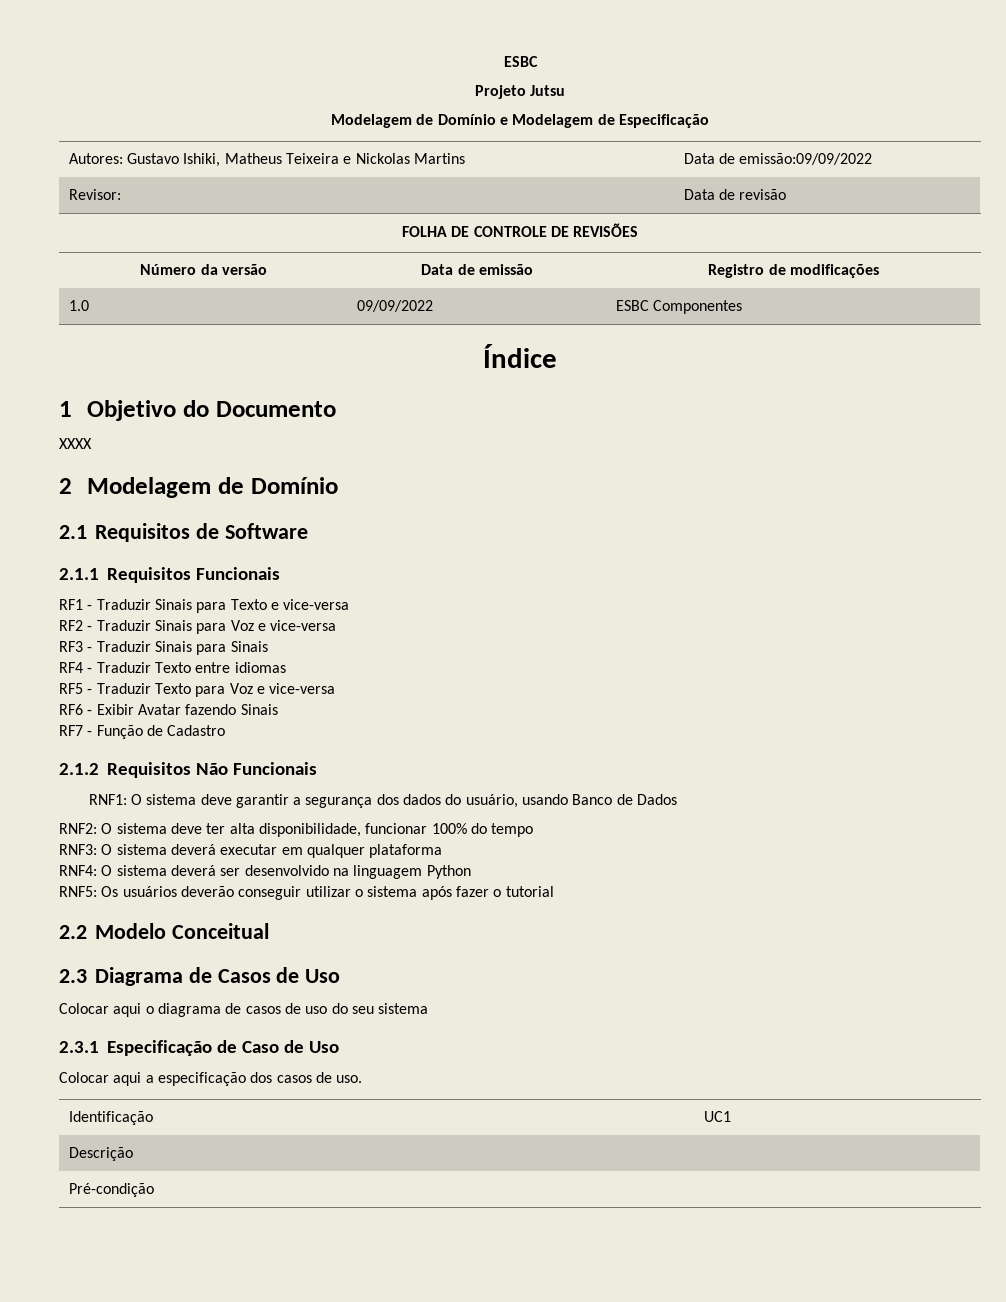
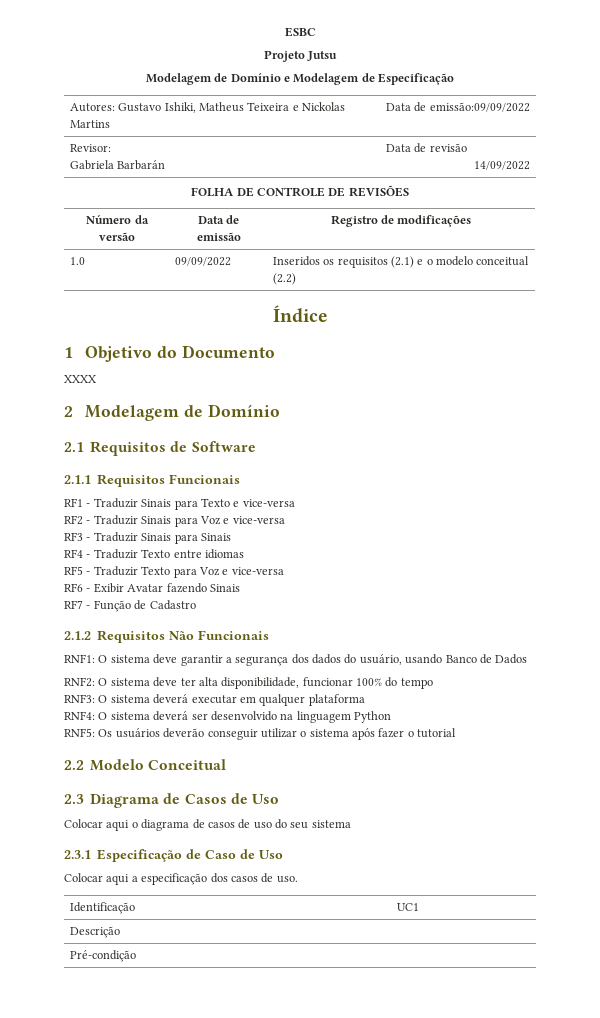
(121, 194) none -> [69,160,166,170] // Gabriela Barbarán
(787, 194) none -> [474,161,531,170] // 14/09/2022
[615,300,742,314] ESBC Componentes -> [272,256,530,268] [272,273,296,285] Inseridos os requisitos (2.1) e o modelo conceitual (2.2)

